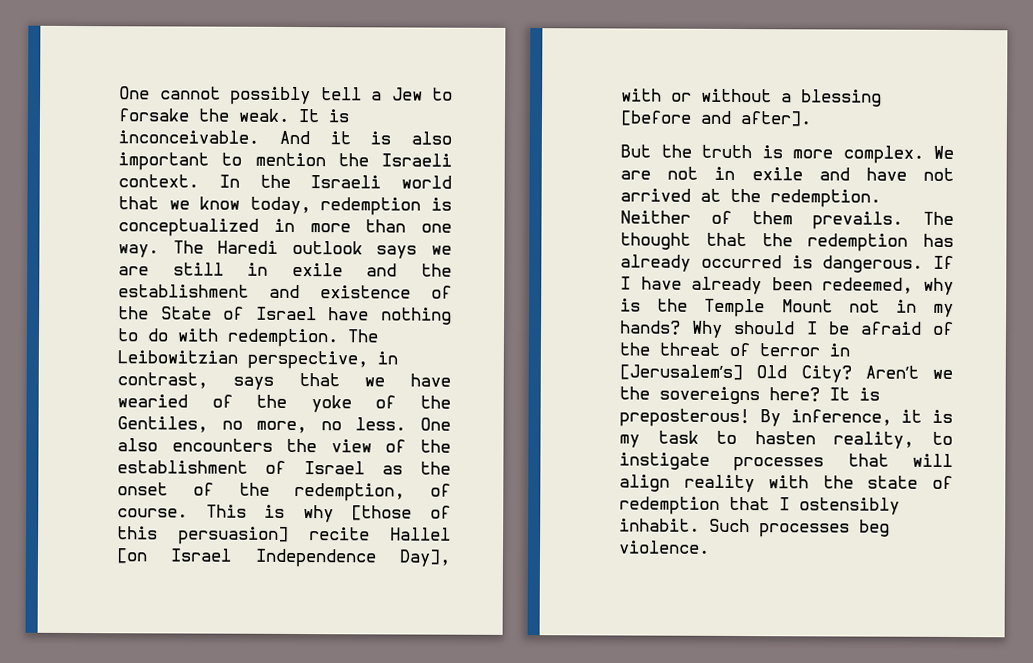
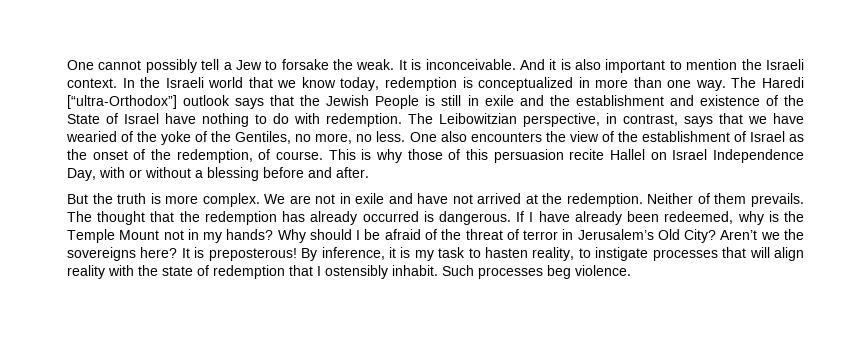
(279, 247) none -> [67,95,177,109] [“ultra-Orthodox”]
[431,245,452,255] [118,266,149,276] we are -> [270,95,436,109] that the Jewish People is
[351,505,413,521] [those -> [407,149,443,160] those
[178,526,289,545] persuasion] -> [493,149,564,163] persuasion
[116,548,148,564] [on -> [650,152,667,160] on
[399,549,451,567] Day], -> [67,168,96,181] Day,
[620,110,812,127] [before and after]. -> [263,167,369,178] before and after.
[619,364,743,381] [Jerusalem’s] -> [577,229,654,240] Jerusalem’s

